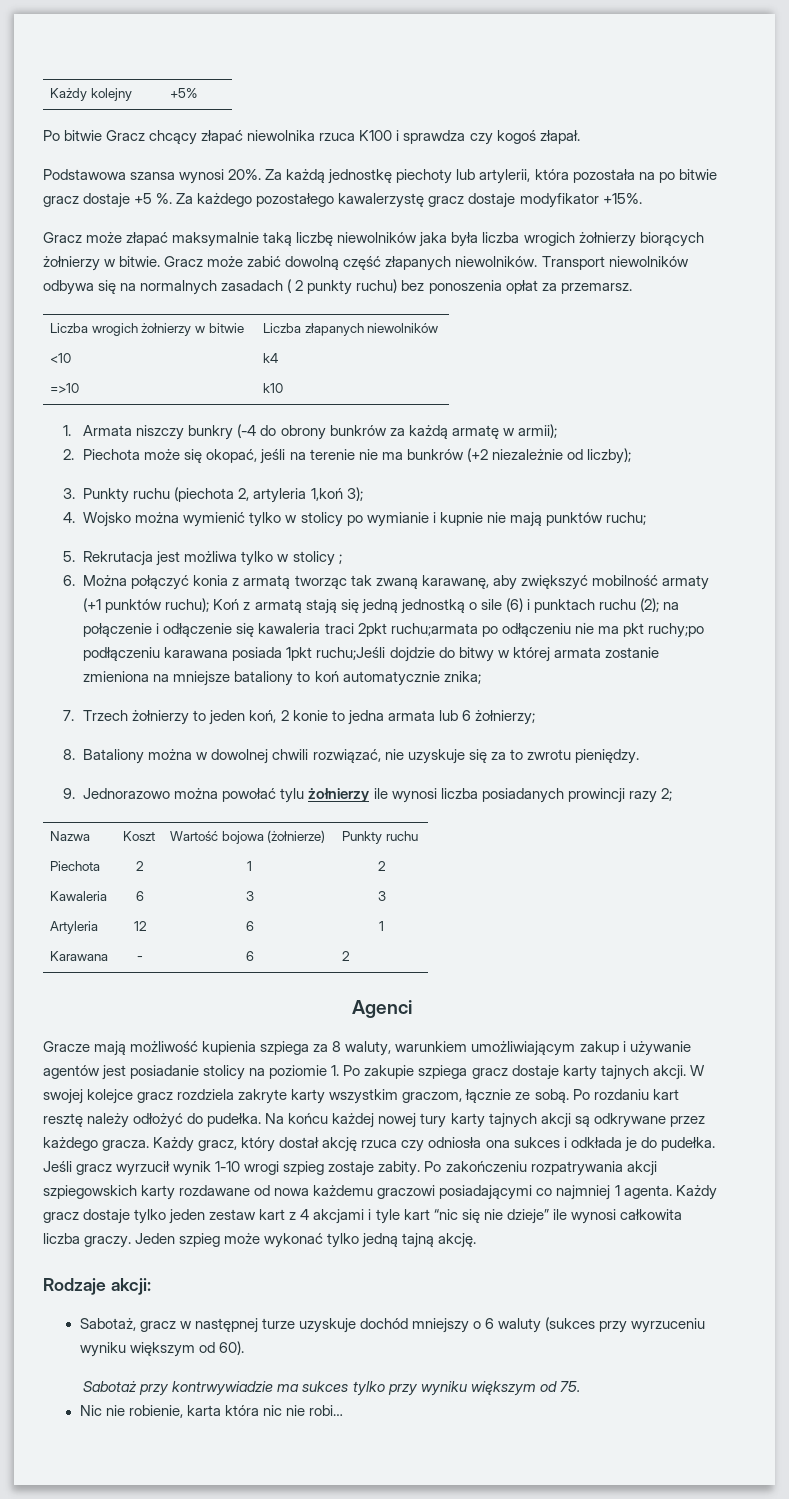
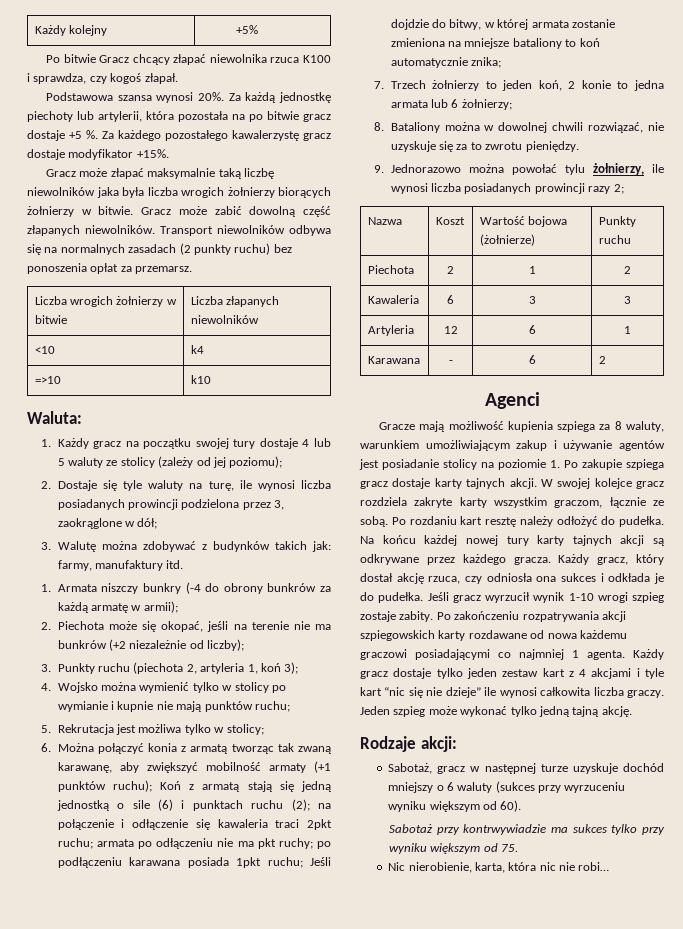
[403,130,466,144] sprawdza -> [33,73,87,84] sprawdza,
[287,279,304,293] ( 2 -> [179,243,191,255] (2
(284, 388) none -> [27,411,82,424] [41,438,331,449] [57,456,283,468] [41,480,331,491] [57,499,285,510] [57,518,158,529] [41,541,331,552] [57,560,184,571] // Waluta: // 1. Każdy gracz na początku swojej tury dostaje 4 lub 5 waluty ze stolicy (zależy od jej poziomu); // 2. Dostaje się tyle waluty na turę, ile wynosi liczba posiadanych prowincji podzielona przez 3, zaokrąglone w dół; // 3. Walutę można zdobywać z budynków takich jak: farmy, manufaktury itd.
[310,488,343,501] 1,koń -> [247,663,281,674] 1, koń
[292,551,342,566] stolicy ; -> [226,724,264,735] stolicy;
[390,623,478,636] ruchu;armata -> [57,838,134,849] ruchu; armata
[647,623,704,638] ruchy;po -> [278,838,331,849] ruchy; po
[316,647,386,660] ruchu;Jeśli -> [267,857,331,868] ruchu; Jeśli
[458,647,494,662] bitwy -> [449,19,482,30] bitwy,
[308,788,370,802] żołnierzy -> [592,163,644,175] żołnierzy,
[361,1140,398,1148] rzuca -> [428,576,461,584] rzuca,
[105,1405,221,1418] nie robienie, karta -> [408,862,505,873] nierobienie, karta,

